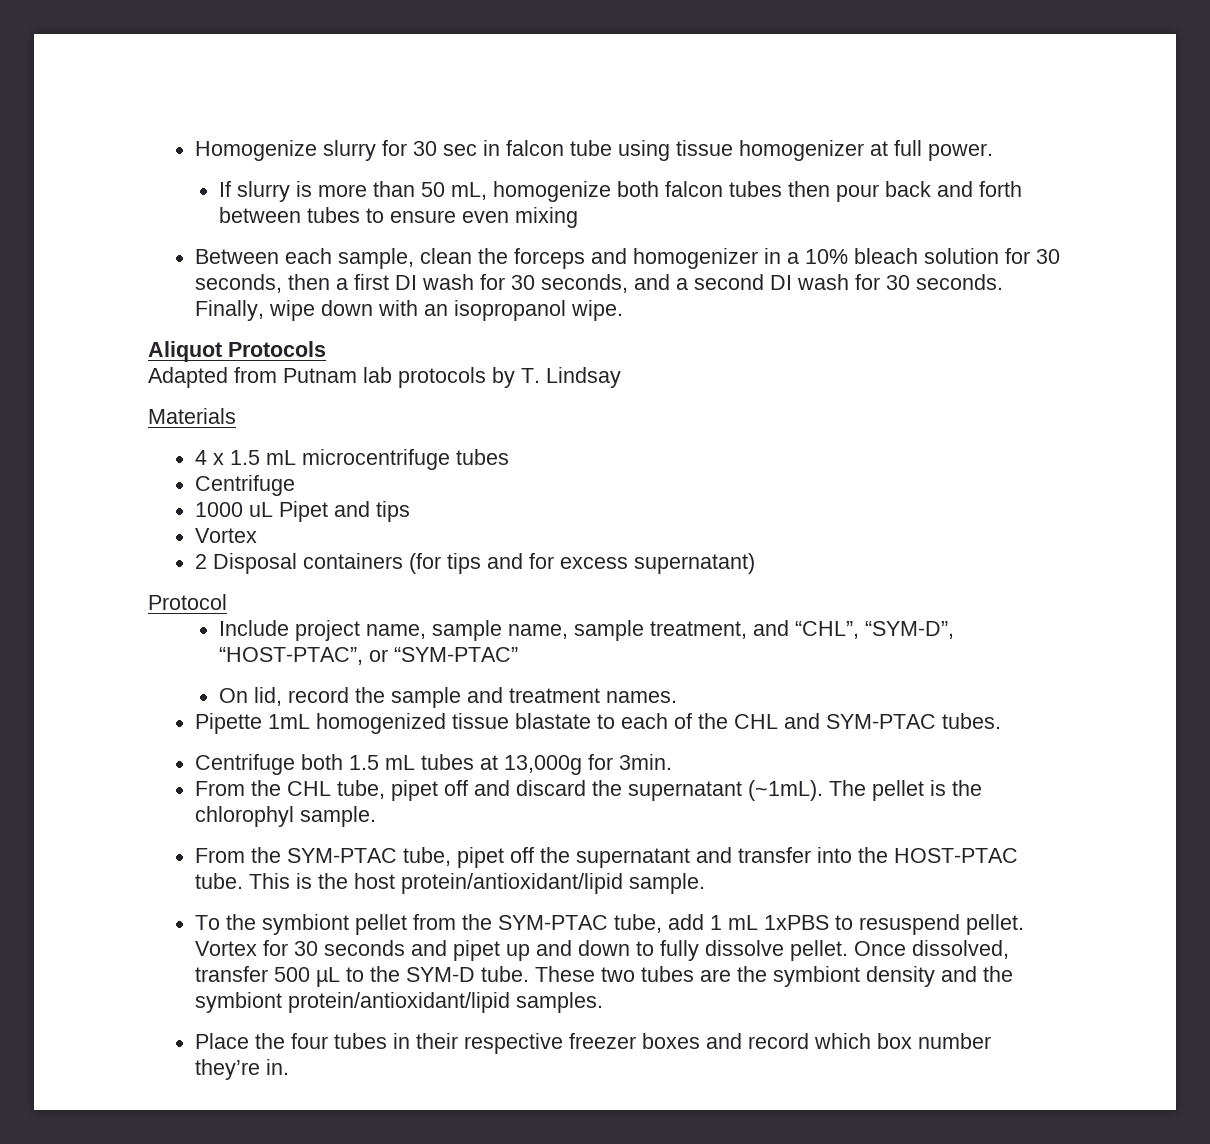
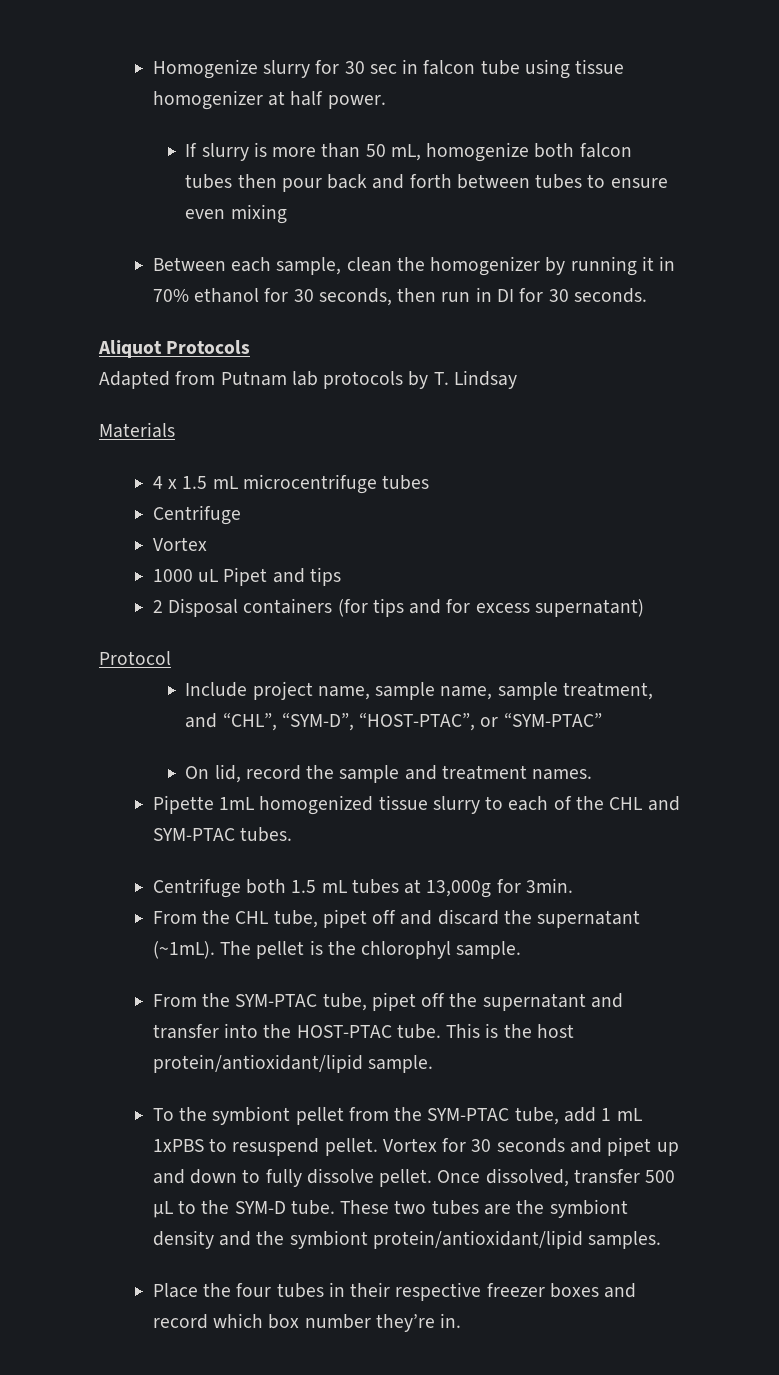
[894,140,923,156] full -> [290,91,324,106] half
[514,248,1061,269] [195,274,1004,293] [195,300,624,321] forceps and homogenizer in a 10% bleach solution for 30 seconds, then a first DI wash for 30 seconds, and a second DI wash for 30 seconds. Finally, wipe down with an isopropanol wipe. -> [430,256,676,276] [152,287,647,306] homogenizer by running it in 70% ethanol for 30 seconds, then run in DI for 30 seconds.
(296, 485) none -> [152,537,207,551] // Vortex
[195,528,258,543] // Vortex -> (341, 576) none
[515,713,592,729] blastate -> [432,796,480,814] slurry

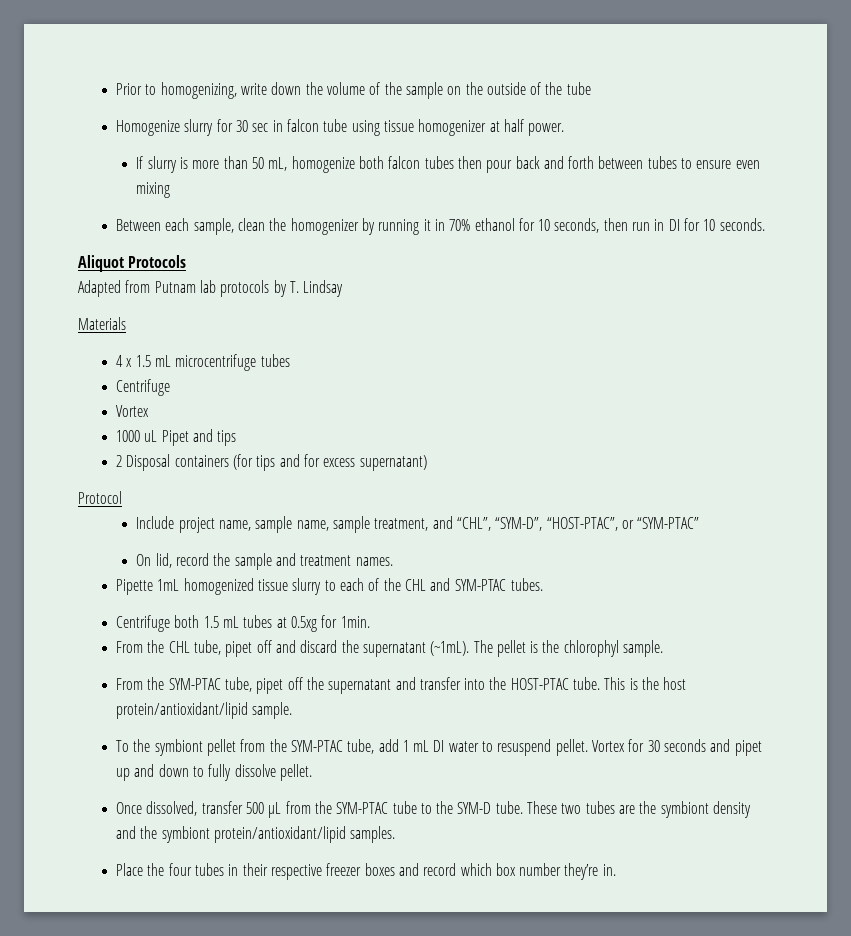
(152, 69) none -> [115,82,591,99] Prior to homogenizing, write down the volume of the sample on the outside of the tube //
[293,289,314,302] 30 -> [538,219,551,231] 10
[548,289,569,302] 30 -> [703,219,716,231] 10
[426,878,573,898] 13,000g for 3min. -> [290,615,370,632] 0.5xg for 1min.
[152,1139,204,1152] 1xPBS -> [433,740,479,752] DI water
(433, 1178) none -> (312, 772) //
(173, 1209) none -> [285,801,417,814] from the SYM-PTAC tube

